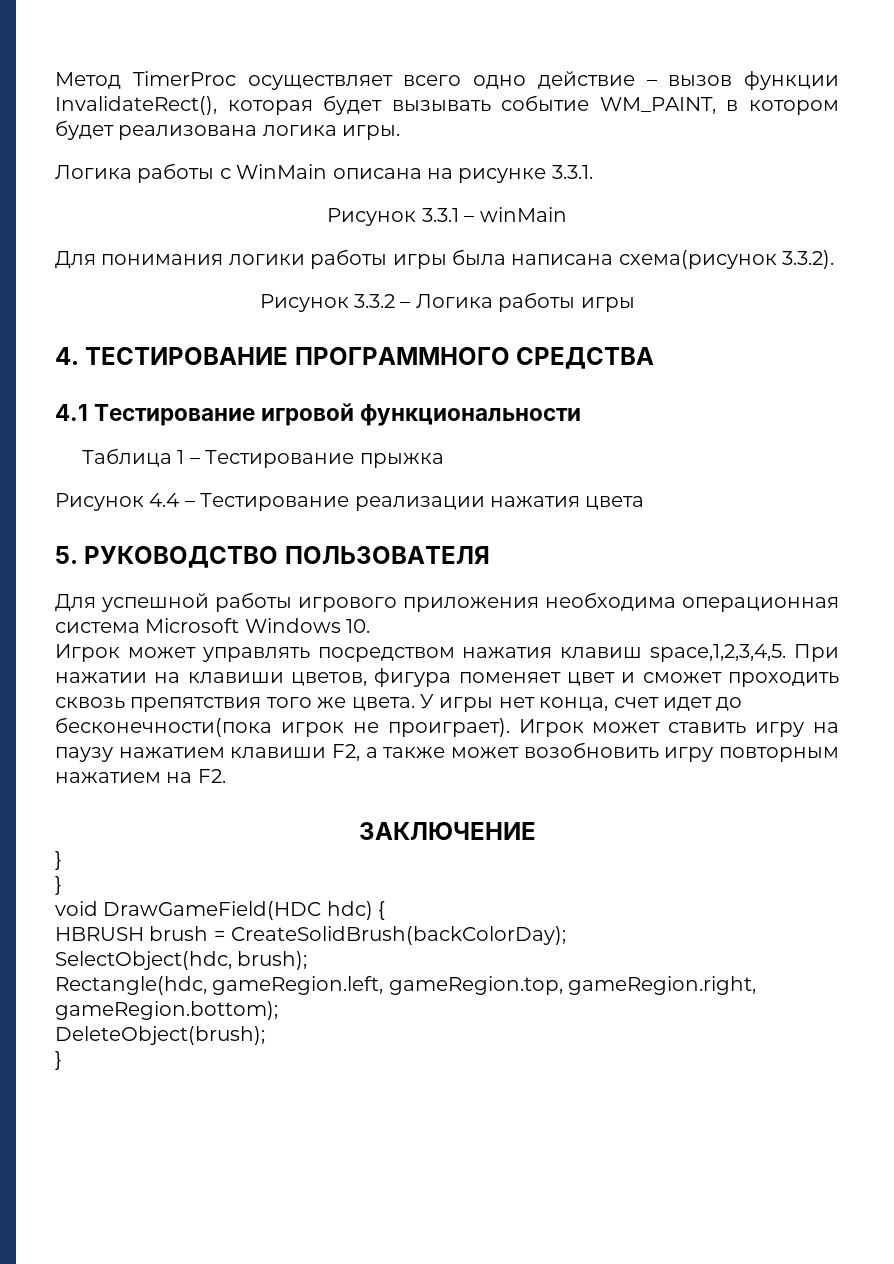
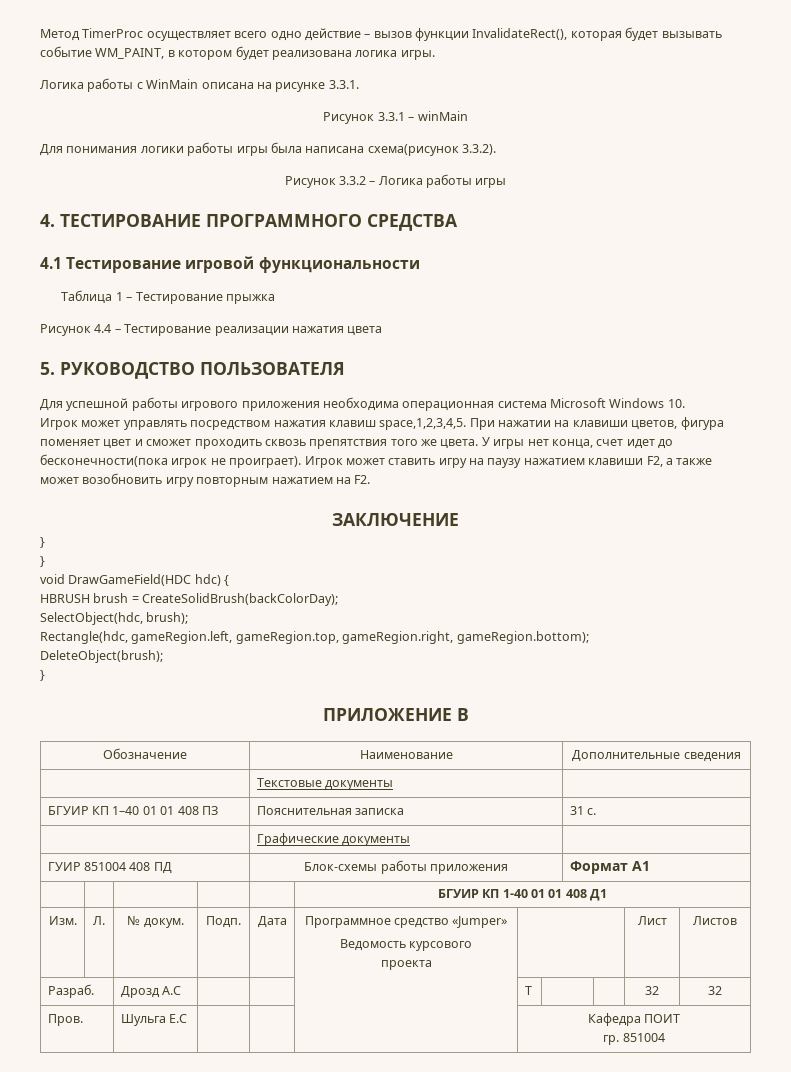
(62, 1060) none -> [322,708,469,721] [103,748,187,759] [359,750,453,759] [572,750,741,762] [256,778,394,790] [47,806,218,815] [256,806,405,815] [569,806,597,815] [256,833,411,846] [47,862,172,874] [304,860,508,874] [569,861,650,874] [437,889,608,901] [48,916,77,925] [93,916,105,925] [127,915,184,928] [206,916,241,928] [257,916,287,928] [304,916,508,928] [339,939,473,951] [380,960,432,970] [637,916,667,925] [693,916,737,925] [47,984,94,998] [120,986,182,998] [524,986,532,995] [645,986,659,995] [708,986,722,995] [47,1014,83,1026] [120,1014,188,1026] [587,1013,681,1026] [603,1033,665,1045] // ПРИЛОЖЕНИЕ B // Обозначение | Наименование | Дополнительные сведения // | Текстовые документы | // БГУИР КП 1–40 01 01 408 ПЗ | Пояснительная записка | 31 с. // | Графические документы | // ГУИР 851004 408 ПД | Блок-схемы работы приложения | Формат А1 // | | | | | БГУИР КП 1-40 01 01 408 Д1 // Изм. | Л. | № докум. | Подп. | Дата | Программное средство «Jumper» // Ведомость курсового // проекта | | Лист | Листов // Разраб. | Дрозд А.С | | | | Т | | | 32 | 32 // Пров. | Шульга Е.С | | | | Кафедра ПОИТ // гр. 851004

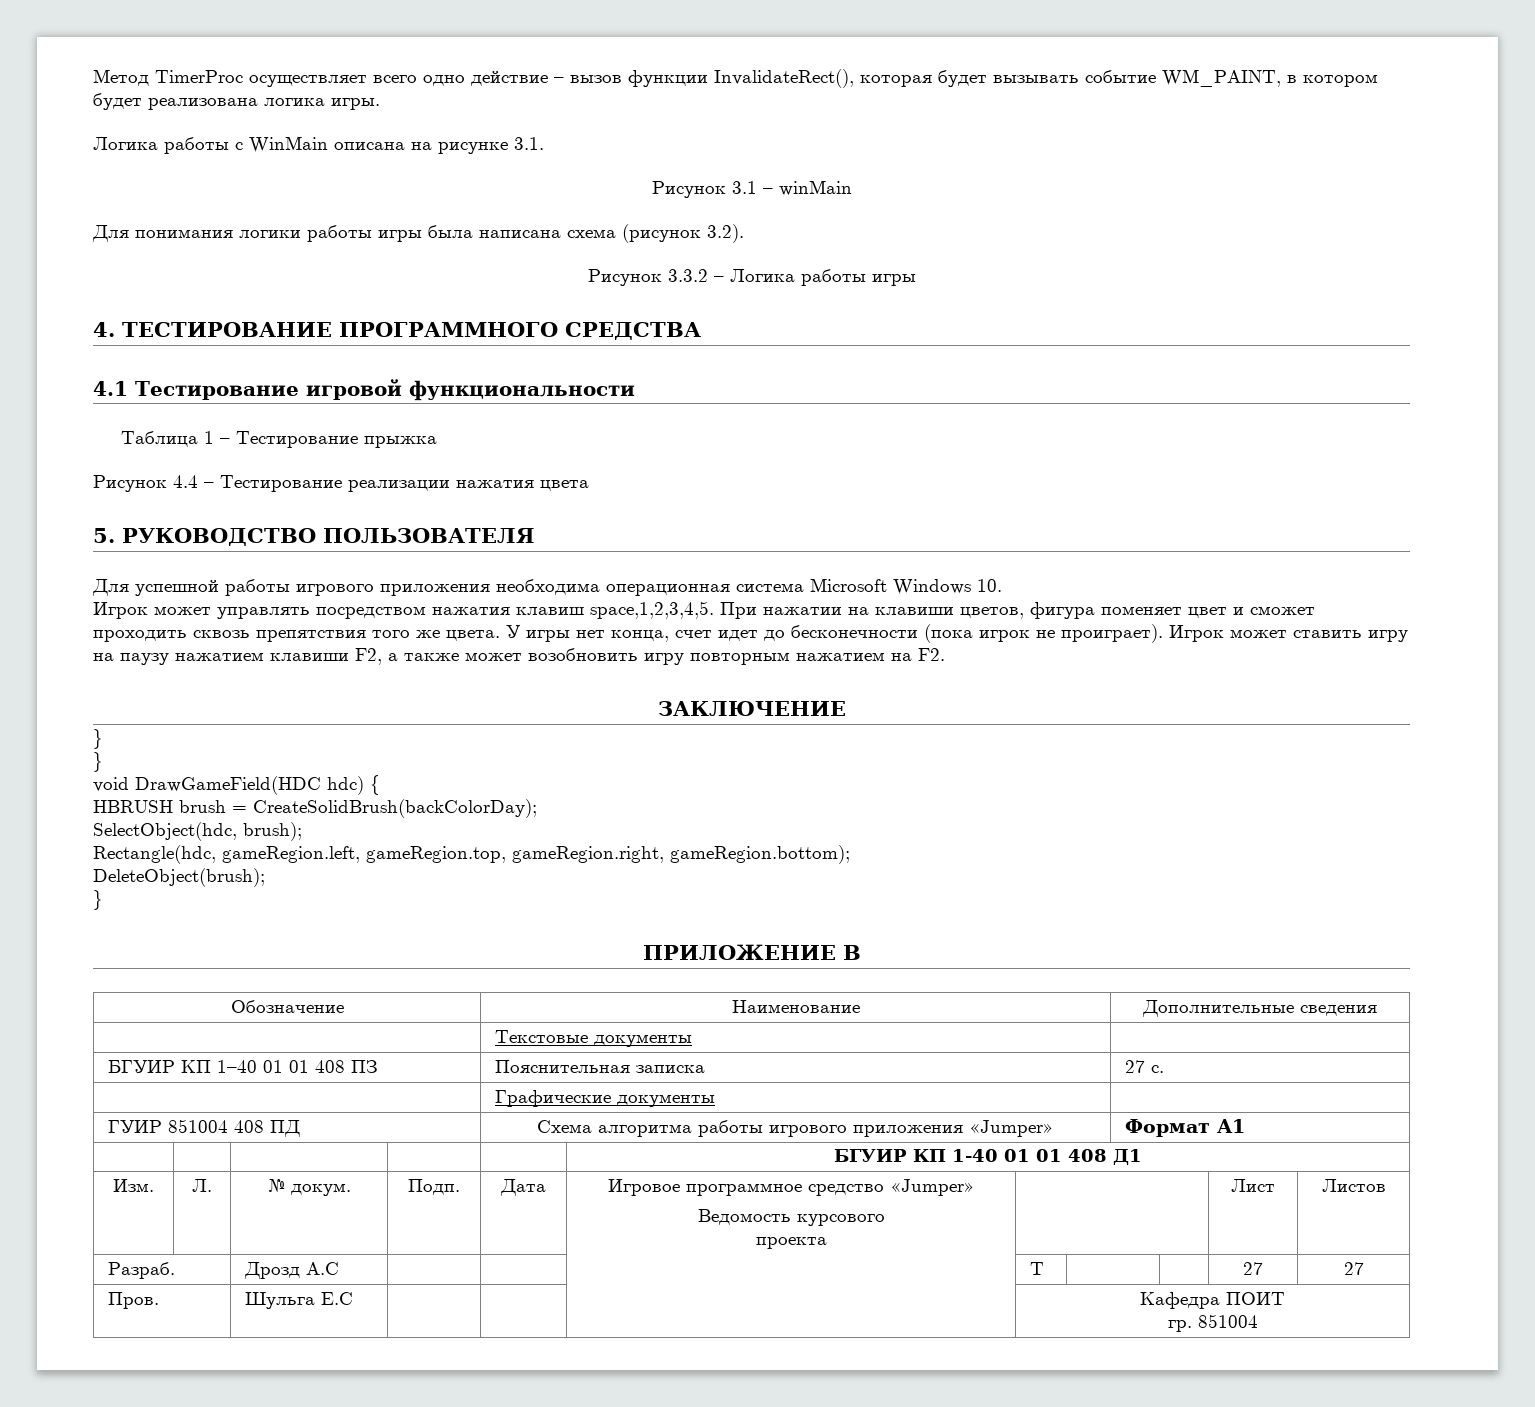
[328,80,359,89] [323,112,405,124] 3.3.1. // Рисунок 3.3.1 -> [514,137,544,150] [651,181,757,198] 3.1. // Рисунок 3.1
[367,144,496,156] схема(рисунок 3.3.2). -> [567,224,744,243] схема (рисунок 3.2).
[40,454,168,467] бесконечности(пока -> [791,624,973,643] бесконечности (пока
[569,806,584,815] 31 -> [1124,1060,1145,1073] 27
[304,860,508,874] Блок-схемы работы приложения -> [537,1120,1054,1137] Схема алгоритма работы игрового приложения «Jumper»
[304,916,391,928] Программное -> [607,1179,802,1196] Игровое программное
[645,986,659,995] [708,986,722,995] 32 | 32 -> [1243,1262,1263,1275] [1343,1262,1364,1275] 27 | 27

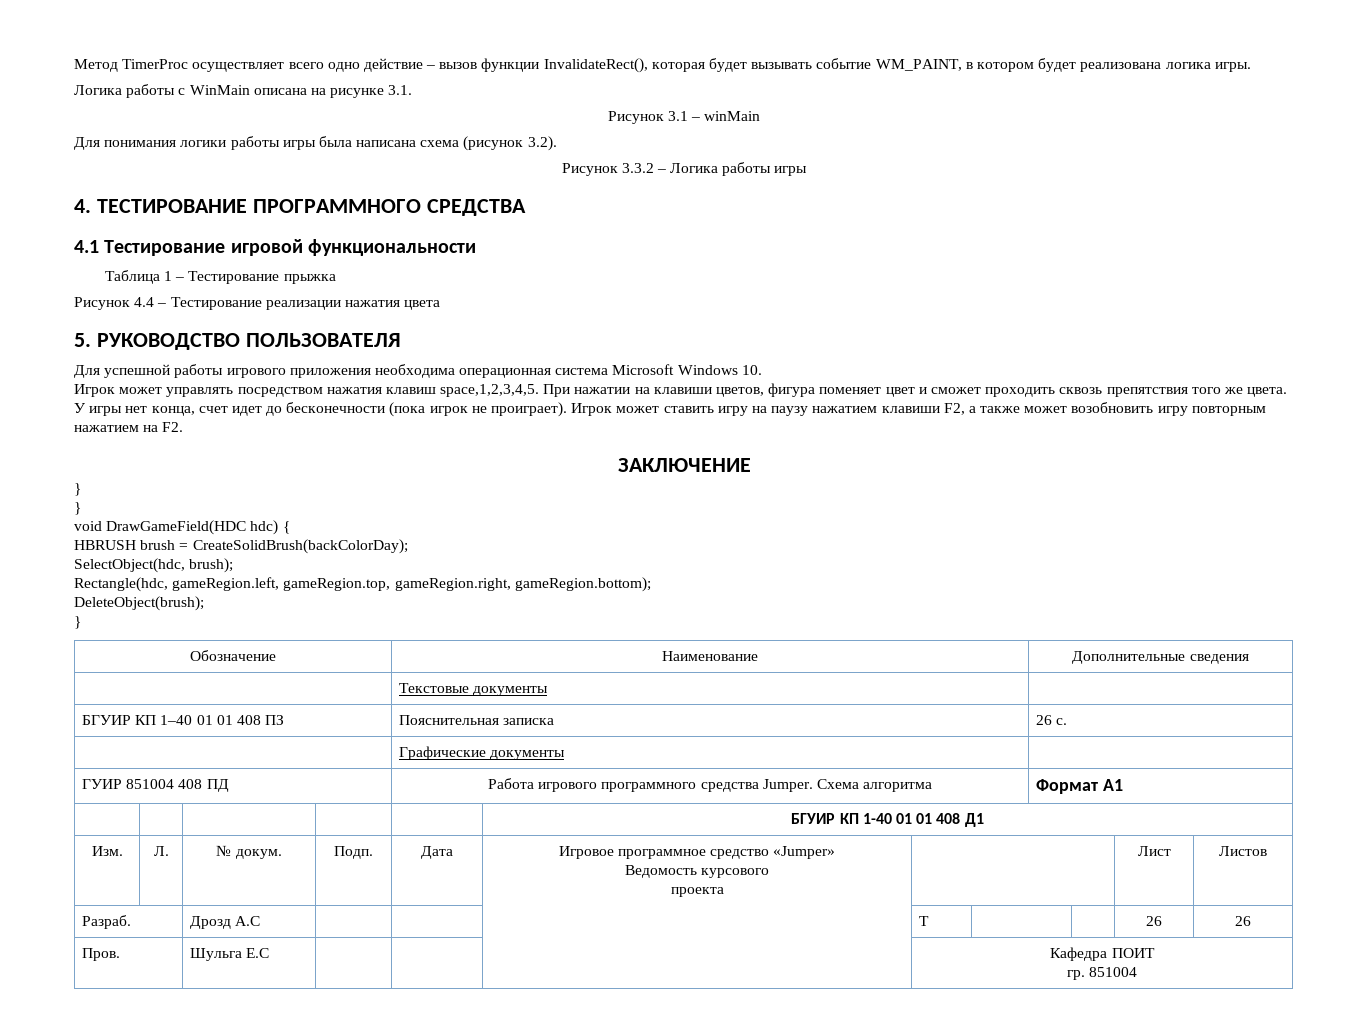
[642,944,861,960] // ПРИЛОЖЕНИЕ B -> (81, 622) none
[1124,1060,1145,1073] 27 -> [1036,715,1053,725] 26
[537,1120,1054,1137] Схема алгоритма работы игрового приложения «Jumper» -> [487,778,933,792] Работа игрового программного средства Jumper. Схема алгоритма
[1243,1262,1263,1275] [1343,1262,1364,1275] 27 | 27 -> [1146,916,1162,926] [1235,916,1251,926] 26 | 26

